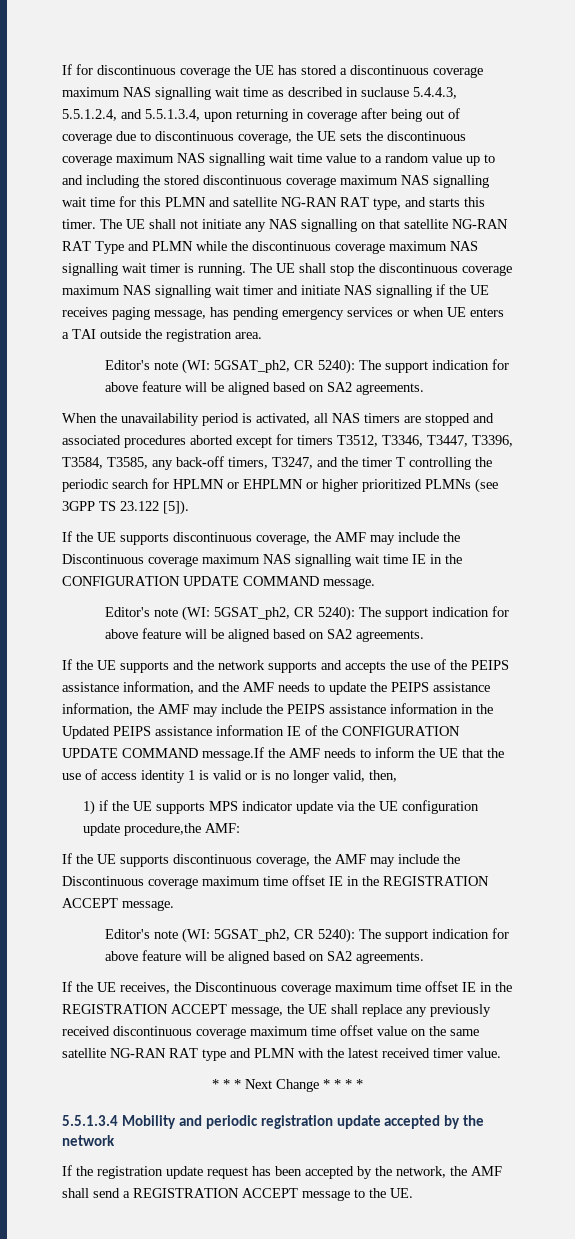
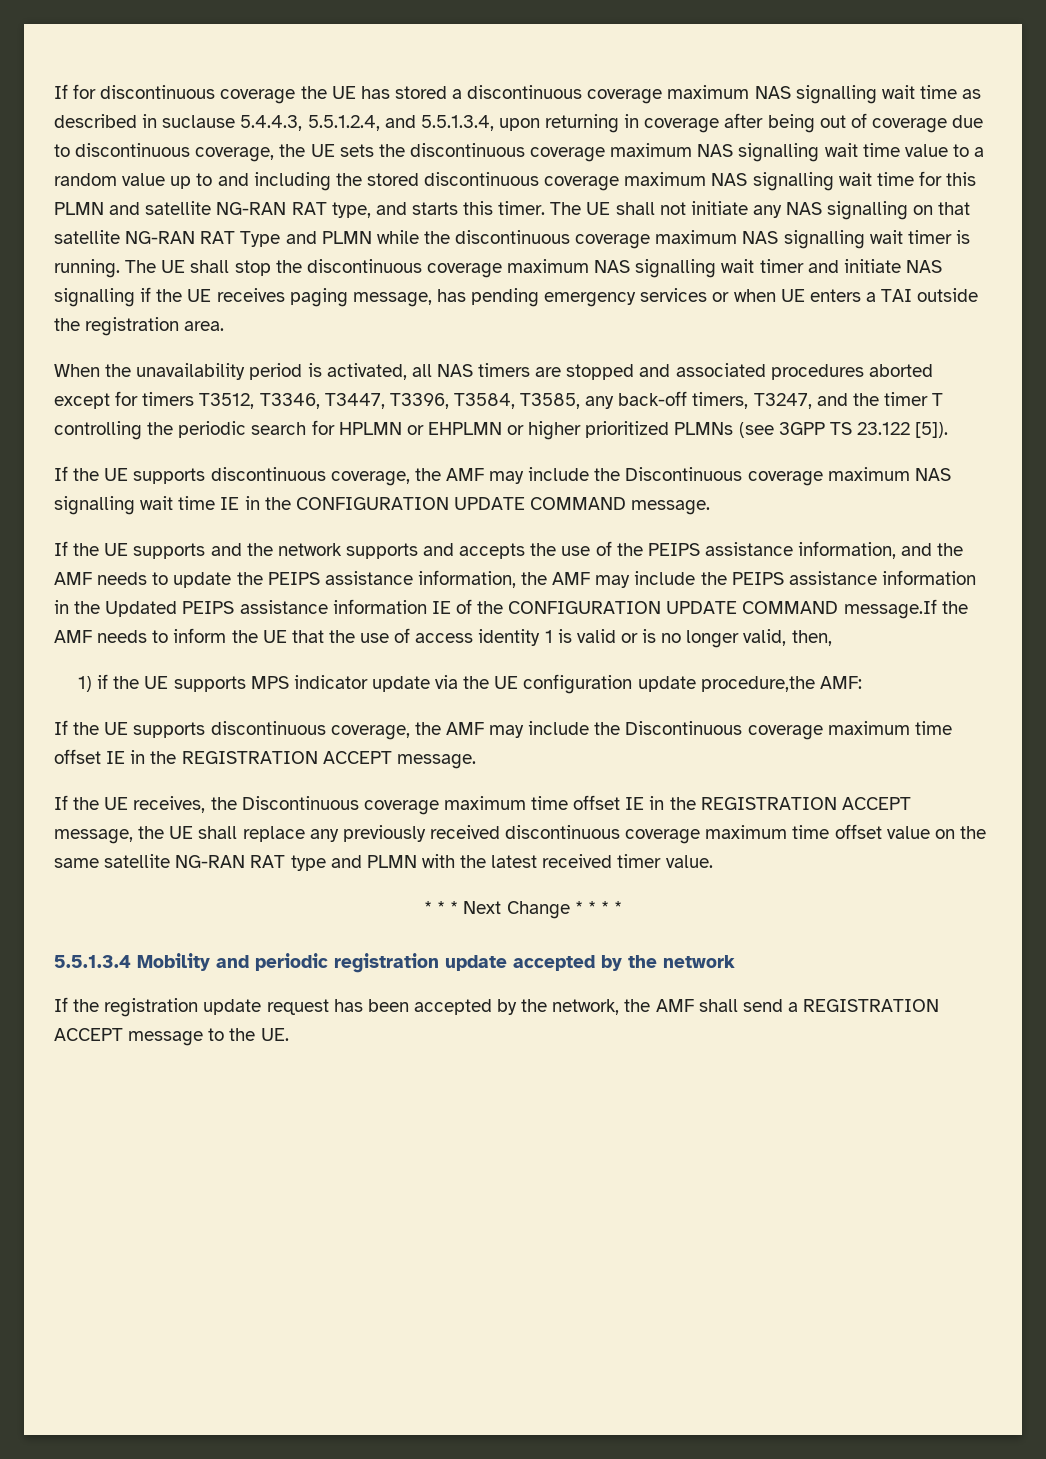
[104,359,509,374] [104,381,424,395] // Editor's note (WI: 5GSAT_ph2, CR 5240): The support indication for above feature will be aligned based on SA2 agreements. -> (225, 326) none
[104,606,509,621] [104,628,424,642] // Editor's note (WI: 5GSAT_ph2, CR 5240): The support indication for above feature will be aligned based on SA2 agreements. -> (711, 507) none
[104,928,509,943] [104,950,424,964] // Editor's note (WI: 5GSAT_ph2, CR 5240): The support indication for above feature will be aligned based on SA2 agreements. -> (476, 761) none

